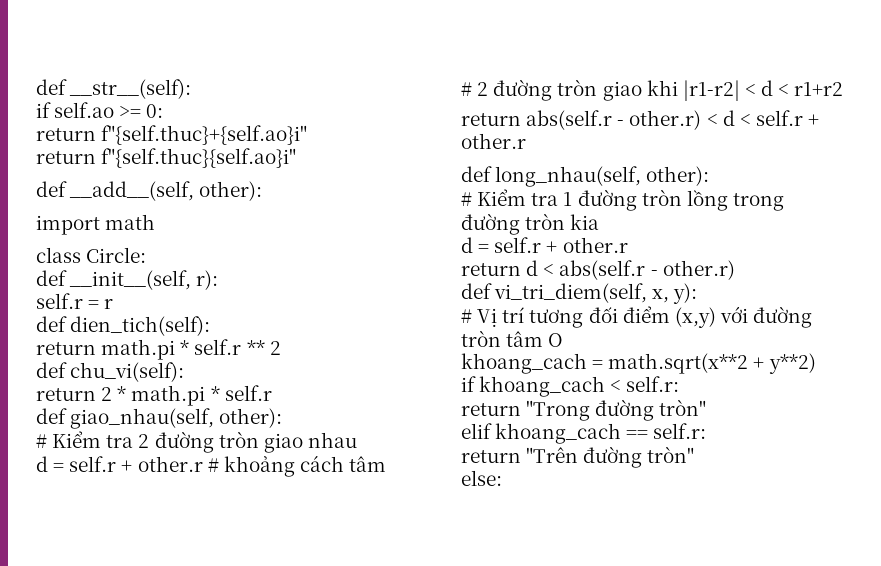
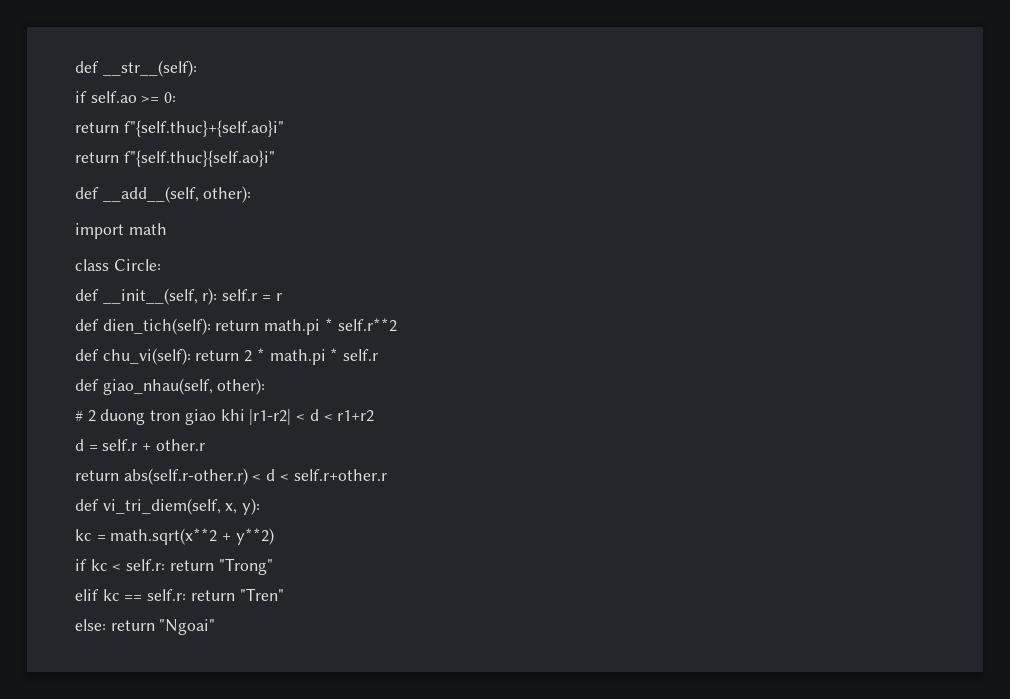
(219, 280) // -> (218, 296) none
(211, 326) // -> (211, 326) none
[194,339,281,355] self.r ** 2 -> [337,318,397,332] self.r**2
(185, 372) // -> (191, 356) none
[52,431,357,453] [36,455,387,477] [461,79,598,101] Kiểm tra 2 đường tròn giao nhau // d = self.r + other.r # khoảng cách tâm // # 2 đường tròn -> [87,409,181,425] 2 duong tron
[461,110,820,130] [461,133,526,149] [461,166,710,187] [461,189,784,211] [461,213,600,235] // return abs(self.r - other.r) < d < self.r + other.r // def long_nhau(self, other): // # Kiểm tra 1 đường tròn lồng trong đường tròn kia -> (375, 416) none
[526,260,735,280] d < abs(self.r - other.r) -> [123,468,387,485] abs(self.r-other.r) < d < self.r+other.r
[461,306,813,328] [461,330,564,347] [461,353,587,374] # Vị trí tương đối điểm (x,y) với đường tròn tâm O // khoang_cach -> [75,529,92,541] kc
[479,376,606,397] khoang_cach -> [90,559,108,571] kc
[461,399,707,421] // return "Trong đường tròn" -> [169,558,273,575] return "Trong"
[495,423,622,444] khoang_cach -> [102,589,120,601] kc
[461,446,695,468] // return "Trên đường tròn" -> [190,588,284,601] return "Tren"
(502, 478) none -> [110,619,216,635] return "Ngoai"

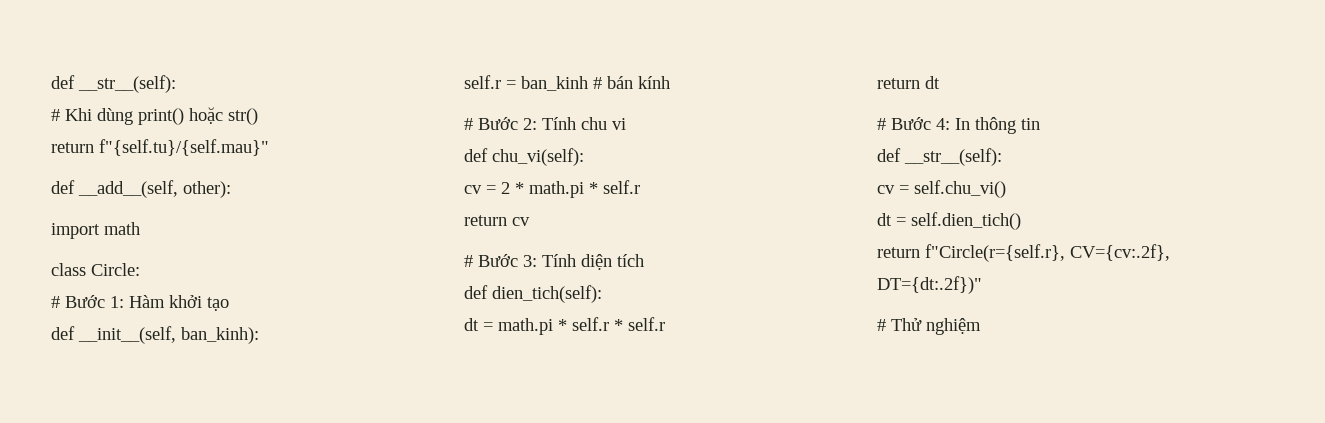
[75,60,197,77] [75,91,177,103] [75,120,284,137] [75,150,275,167] def __str__(self): // if self.ao >= 0: // return f"{self.thuc}+{self.ao}i" // return f"{self.thuc}{self.ao}i" -> [51,75,176,93] [51,107,258,125] [51,139,269,156] def __str__(self): // # Khi dùng print() hoặc str() // return f"{self.tu}/{self.mau}"
(161, 265) none -> [51,295,229,311] // # Bước 1: Hàm khởi tạo
[202,288,218,305] r): -> [181,327,259,344] ban_kinh): //
[275,293,282,301] [75,318,397,335] r // def dien_tich(self): return math.pi * self.r**2 -> [521,76,670,91] [464,117,626,130] ban_kinh # bán kính // # Bước 2: Tính chu vi
[195,350,240,361] return -> [464,185,496,194] // cv =
[75,378,266,395] [75,409,375,425] [75,439,205,451] [75,468,387,485] [75,498,261,515] [75,528,274,545] [75,558,273,575] [75,588,284,601] [75,619,216,635] def giao_nhau(self, other): // # 2 duong tron giao khi |r1-r2| < d < r1+r2 // d = self.r + other.r // return abs(self.r-other.r) < d < self.r+other.r // def vi_tri_diem(self, x, y): // kc = math.sqrt(x**2 + y**2) // if kc < self.r: return "Trong" // elif kc == self.r: return "Tren" // else: return "Ngoai" -> [464,215,530,226] [464,254,644,270] [464,285,602,303] [464,317,665,335] [877,76,940,89] [877,117,1040,134] [877,148,1002,166] [877,180,1006,198] [877,212,1021,230] [877,244,1170,262] [877,276,982,294] [877,318,981,335] return cv // # Bước 3: Tính diện tích // def dien_tich(self): // dt = math.pi * self.r * self.r // return dt // # Bước 4: In thông tin // def __str__(self): // cv = self.chu_vi() // dt = self.dien_tich() // return f"Circle(r={self.r}, CV={cv:.2f}, DT={dt:.2f})" // # Thử nghiệm

